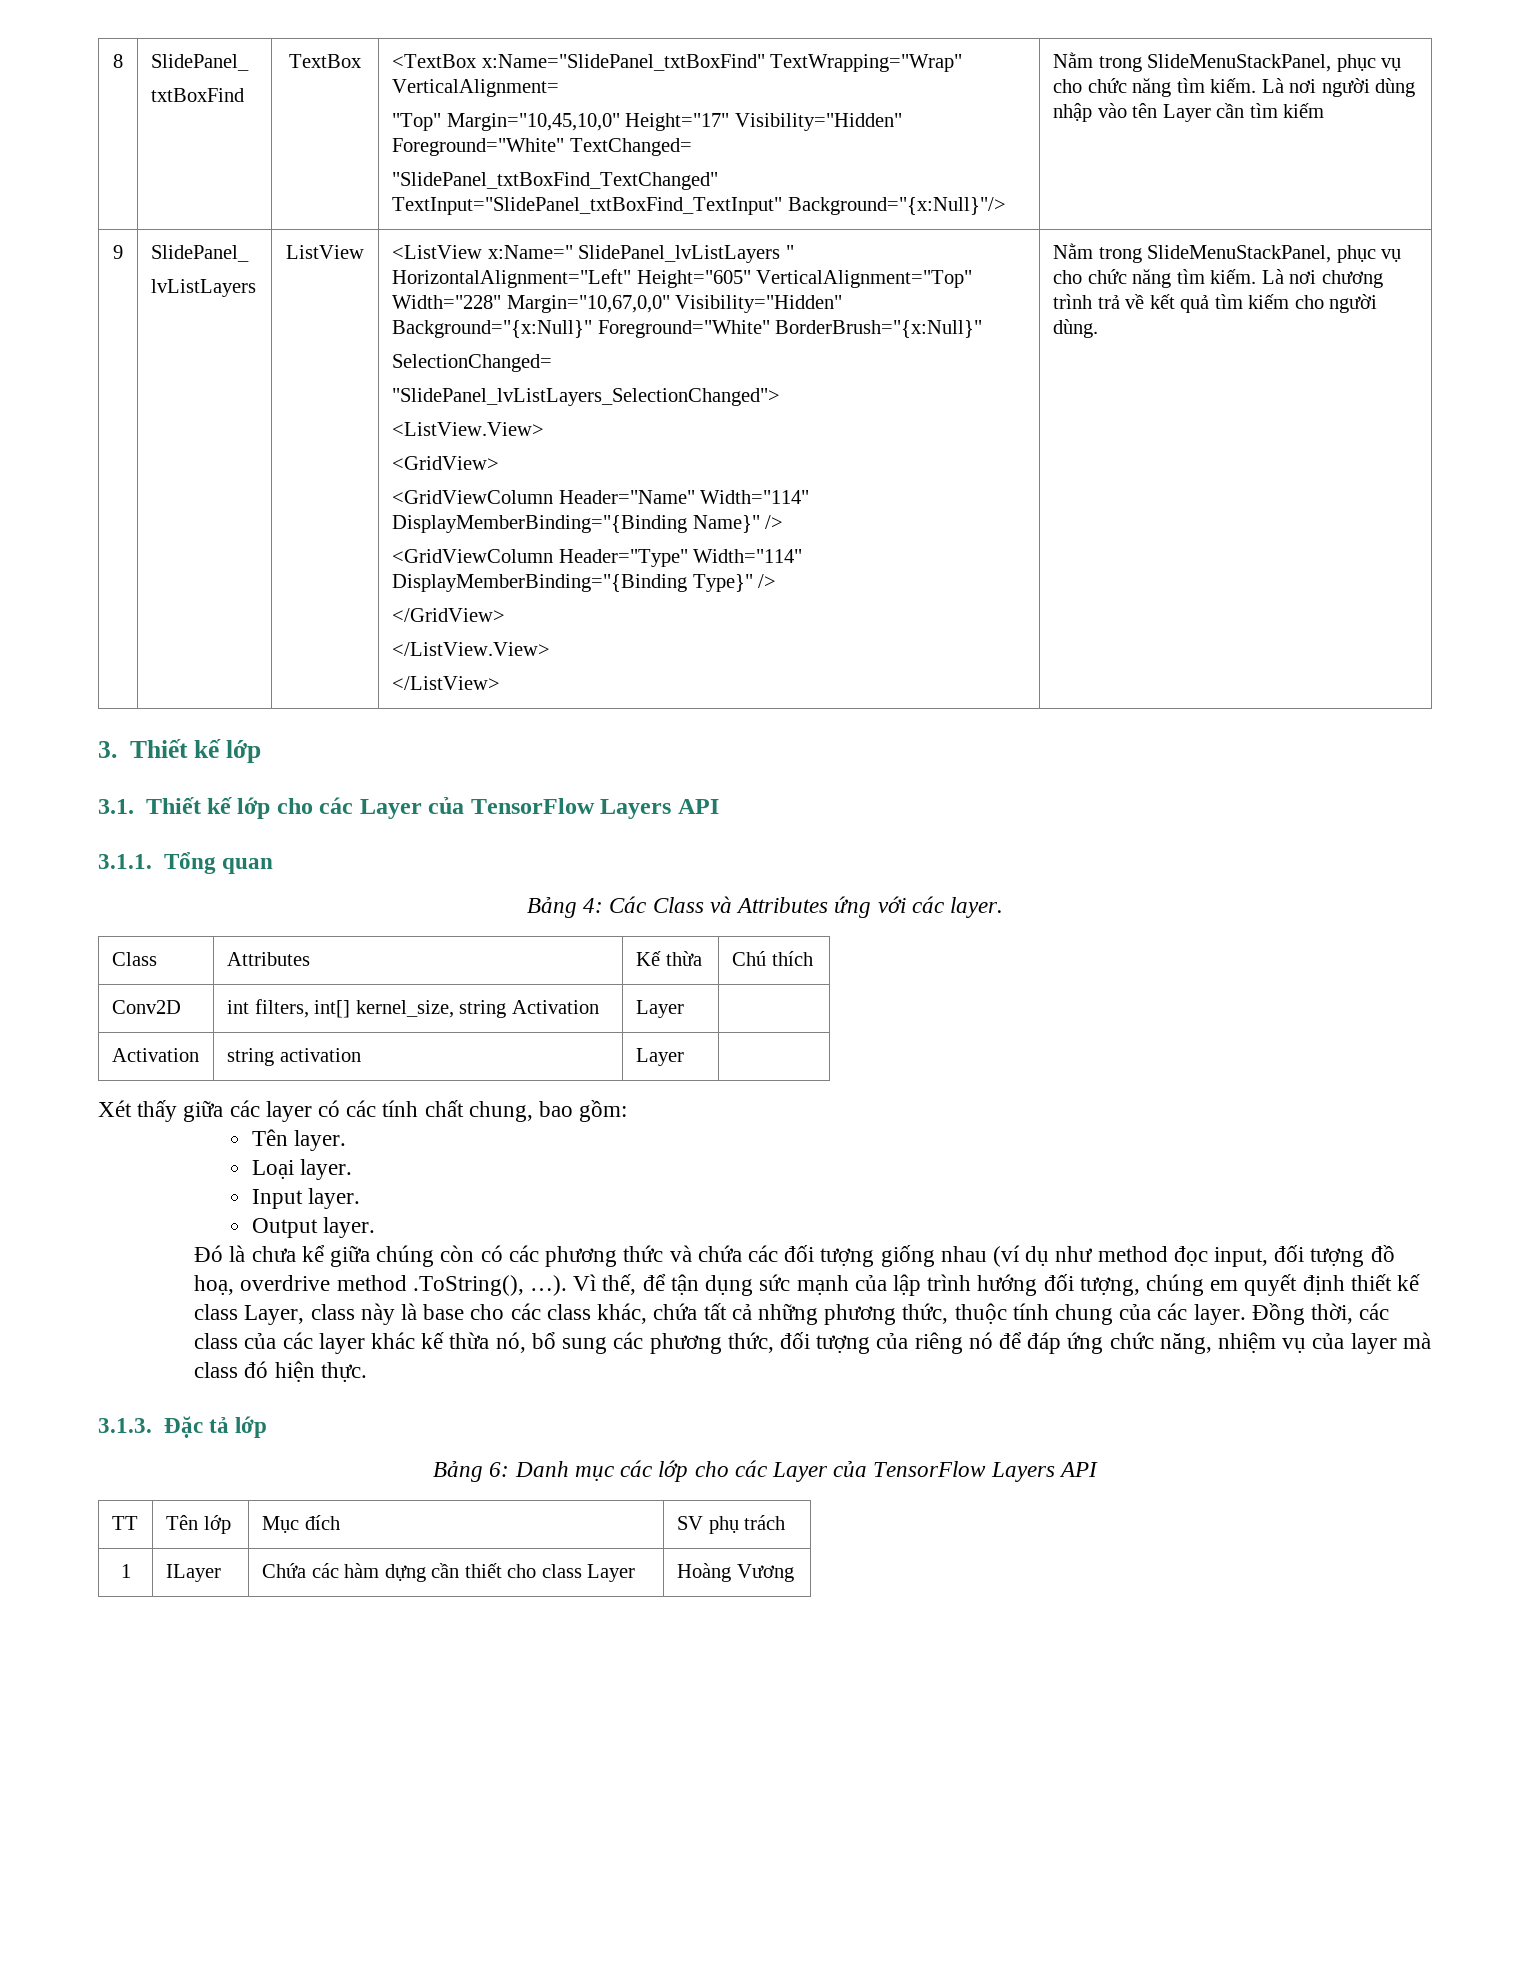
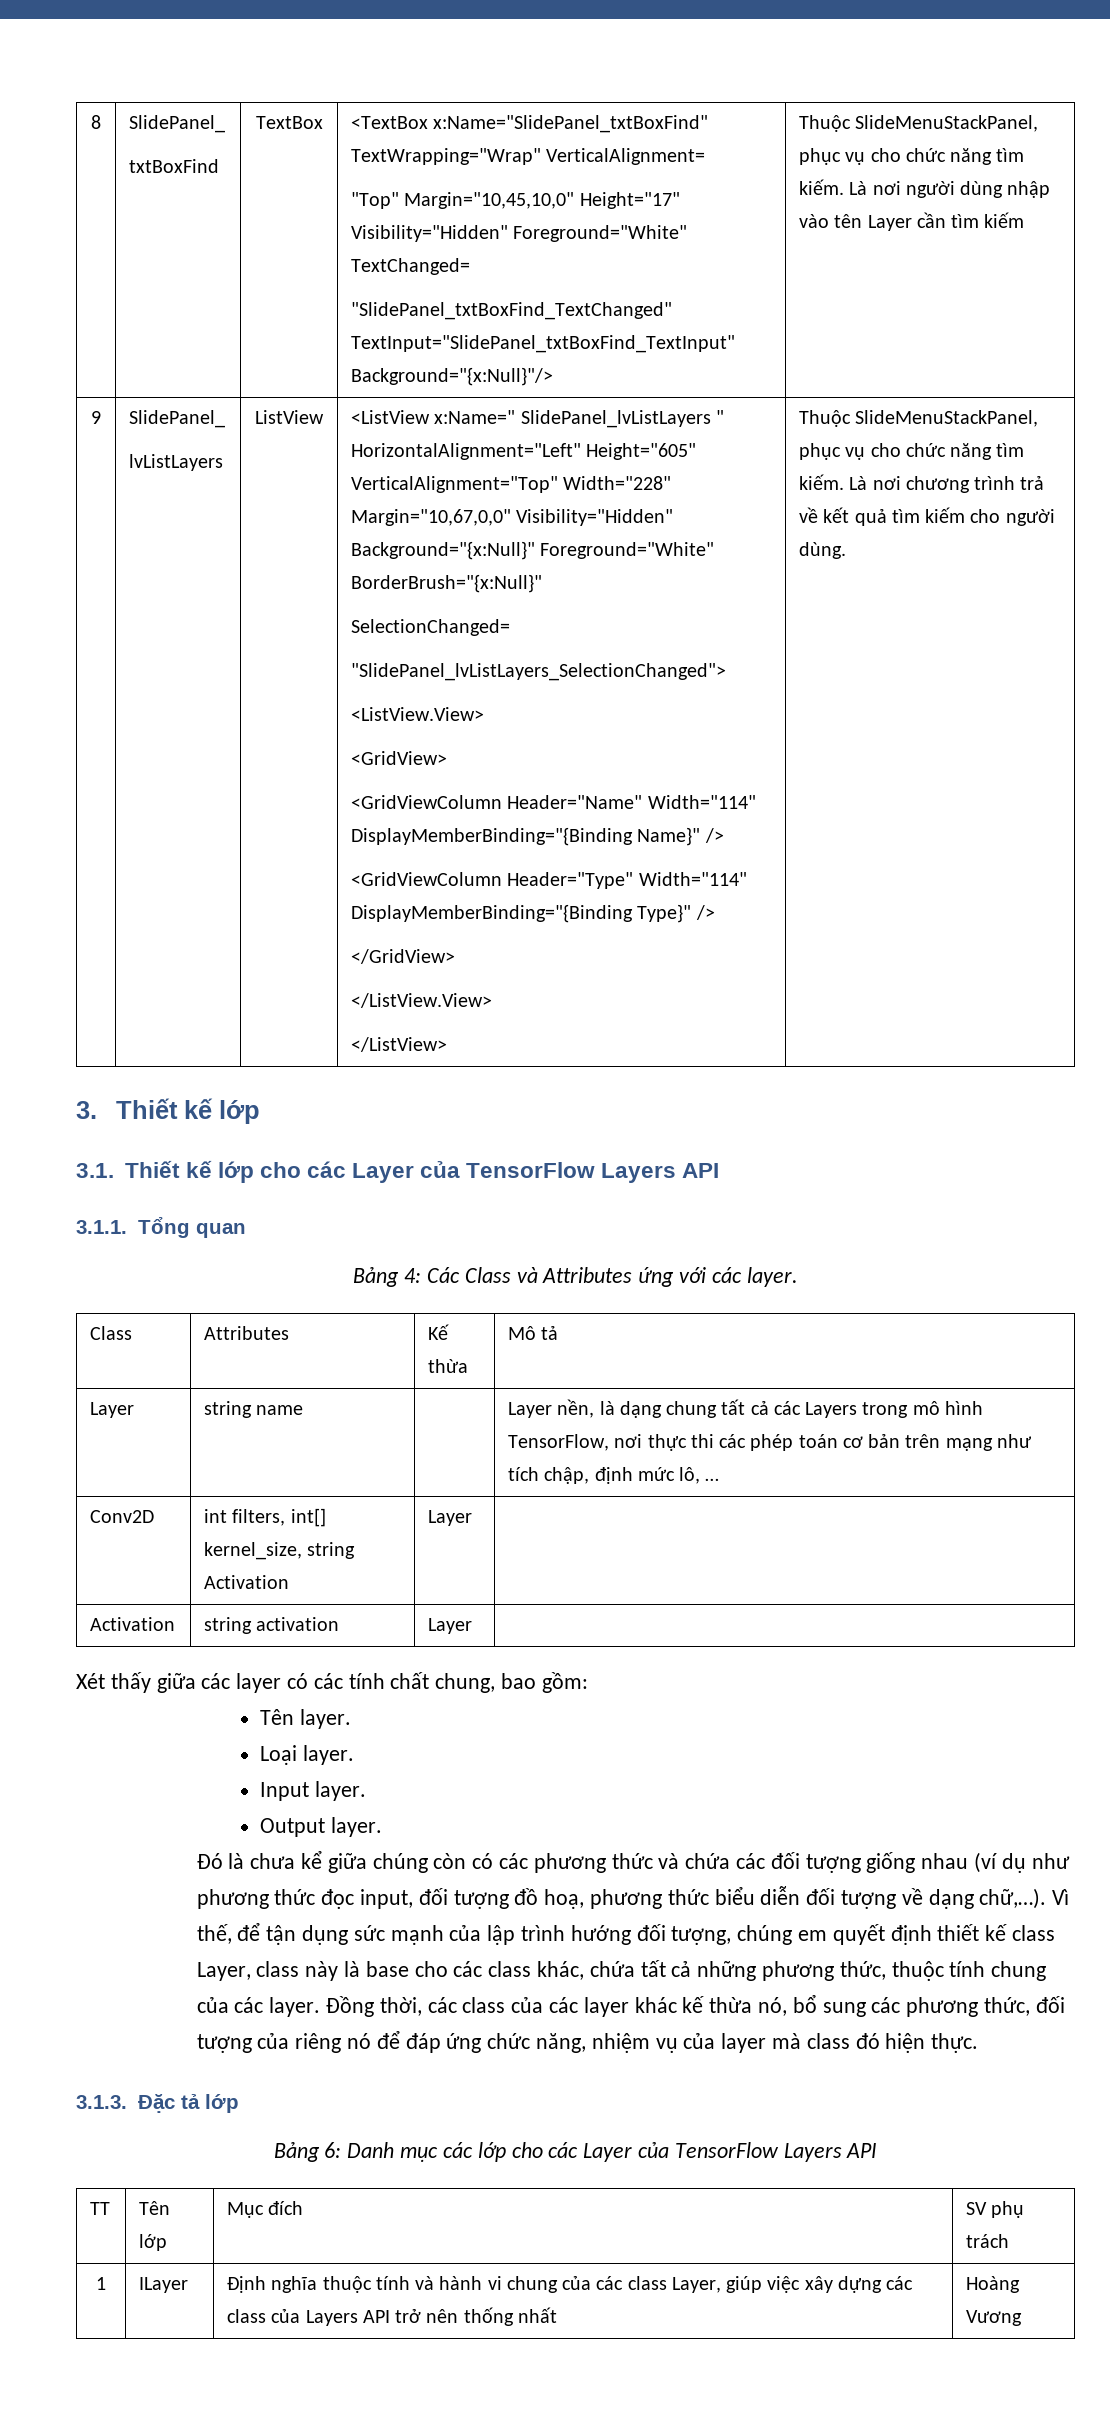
[1052,52,1142,72] Nằm trong -> [799,115,852,132] Thuộc
[1052,243,1142,263] Nằm trong -> [799,410,852,427] Thuộc
[731,951,813,966] Chú thích -> [508,1326,559,1340] [90,1402,135,1418] [204,1401,304,1418] [508,1399,983,1418] [508,1434,1032,1451] [508,1467,720,1484] Mô tả // Layer | string name | | Layer nền, là dạng chung tất cả các Layers trong mô hình TensorFlow, nơi thực thi các phép toán cơ bản trên mạng như tích chập, định mức lô, …
[1097,1246,1168,1262] method -> [196,1889,316,1909] phương thức
[240,1275,568,1296] overdrive method .ToString(), …). -> [590,1886,1047,1909] phương thức biểu diễn đối tượng về dạng chữ,…).
[261,1563,636,1582] Chứa các hàm dựng cần thiết cho class Layer -> [227,2276,914,2293] [227,2307,557,2326] Định nghĩa thuộc tính và hành vi chung của các class Layer, giúp việc xây dựng các class của Layers API trở nên thống nhất

